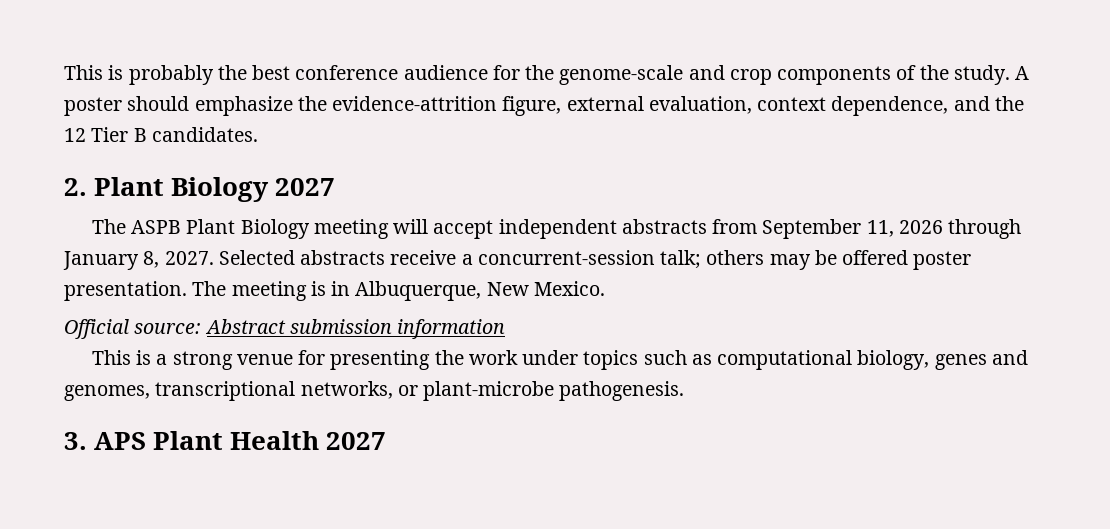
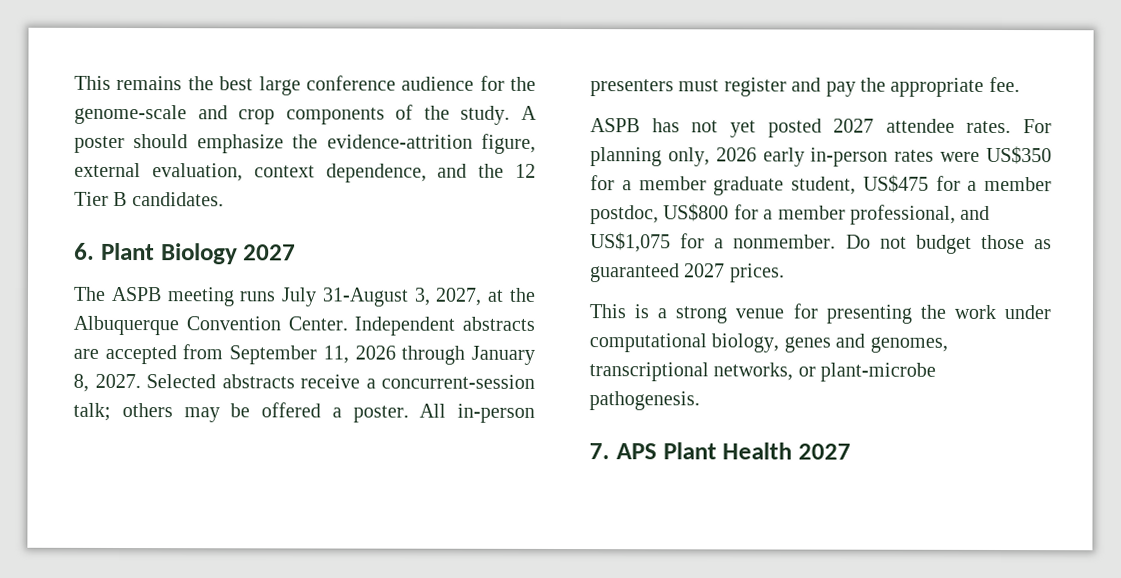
[64,65,214,85] This is probably -> [74,75,183,91] This remains
(291, 72) none -> [258,76,301,96] large
[64,178,87,196] 2. -> [74,242,95,260] 6.
[186,219,707,239] Plant Biology meeting will accept independent abstracts -> [166,287,536,307] [73,315,535,336] [73,344,177,365] meeting runs July 31-August 3, 2027, at the Albuquerque Convention Center. Independent abstracts are accepted
[913,251,972,270] [64,281,605,301] [64,319,506,339] poster presentation. The meeting is in Albuquerque, New Mexico. // Official source: Abstract submission information -> [331,403,535,423] [590,76,1020,97] [590,118,1052,138] [590,145,1052,167] [590,174,1052,196] [590,203,991,225] [590,232,1052,254] [590,263,785,283] a poster. All in-person presenters must register and pay the appropriate fee. // ASPB has not yet posted 2027 attendee rates. For planning only, 2026 early in-person rates were US$350 for a member graduate student, US$475 for a member postdoc, US$800 for a member professional, and US$1,075 for a nonmember. Do not budget those as guaranteed 2027 prices.
[583,350,712,370] topics such as -> (1051, 312) none
[64,432,87,450] 3. -> [589,443,610,460] 7.

